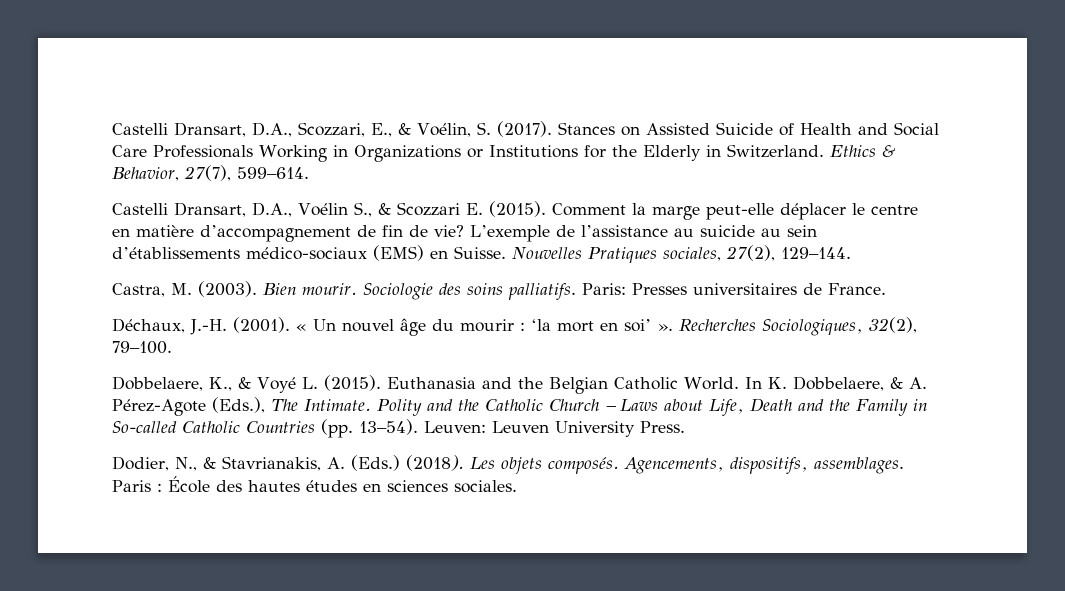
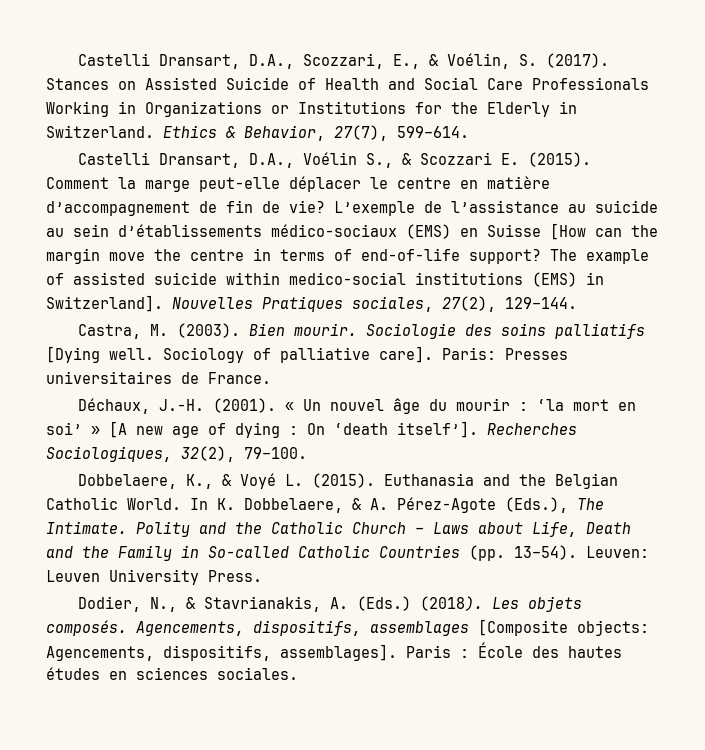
[454,246,506,259] Suisse. -> [487,223,658,240] [46,248,649,264] [46,272,604,287] [46,295,163,312] Suisse [How can the margin move the centre in terms of end-of-life support? The example of assisted suicide within medico-social institutions (EMS) in Switzerland].
[507,283,576,300] palliatifs. -> [555,323,646,339] [46,346,433,363] palliatifs [Dying well. Sociology of palliative care].
[657,324,673,331] ». -> [91,421,478,438] » [A new age of dying : On ‘death itself’].
[814,457,904,474] assemblages. -> [370,619,649,636] [46,644,397,661] assemblages [Composite objects: Agencements, dispositifs, assemblages].

